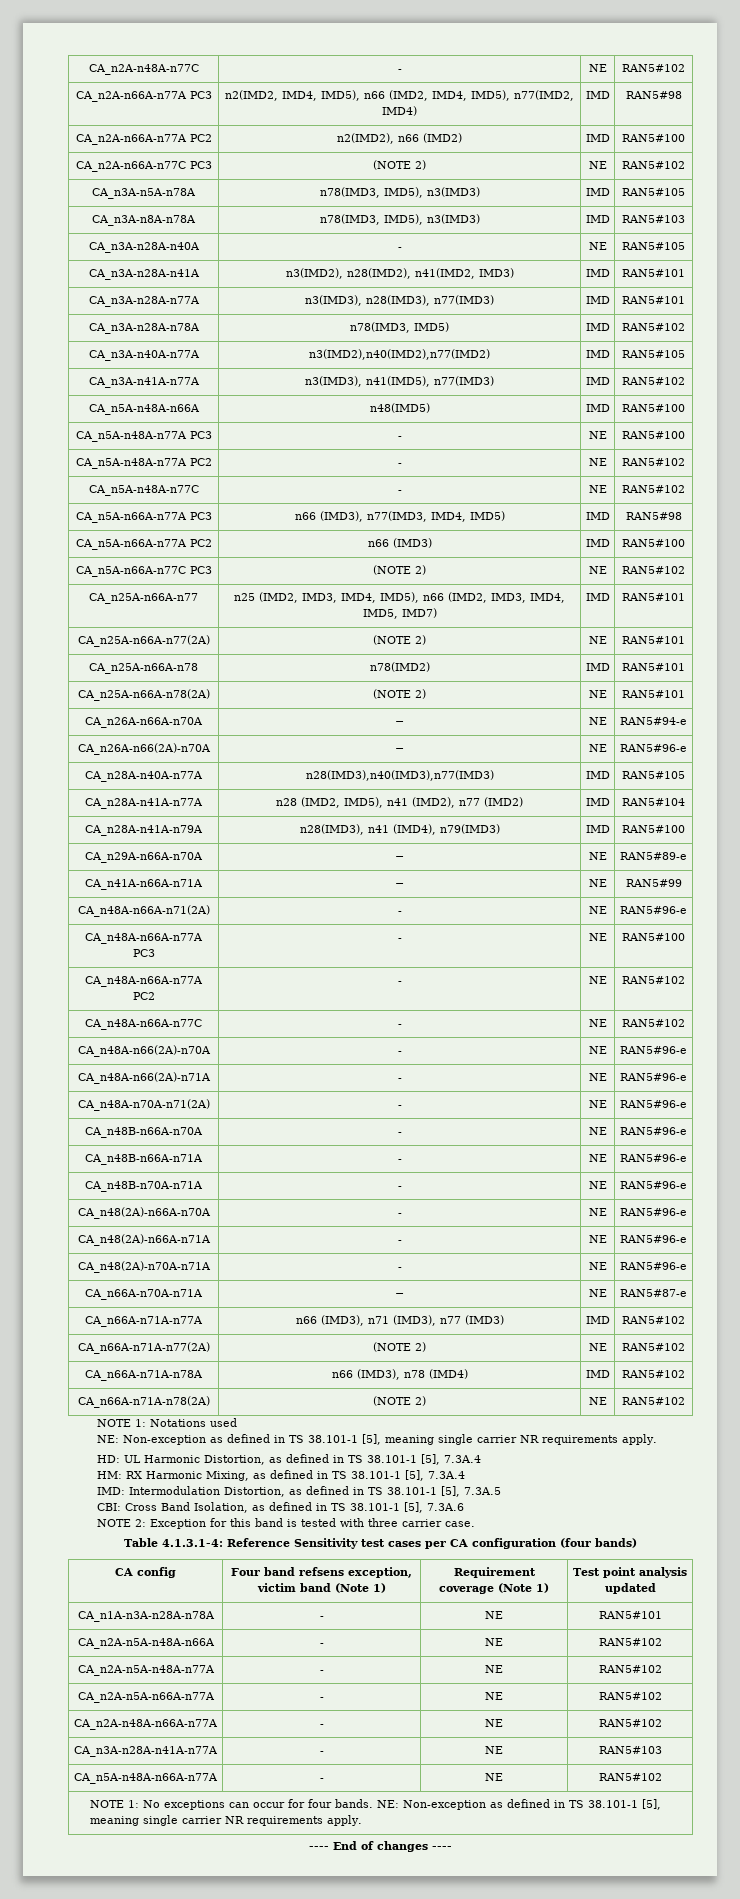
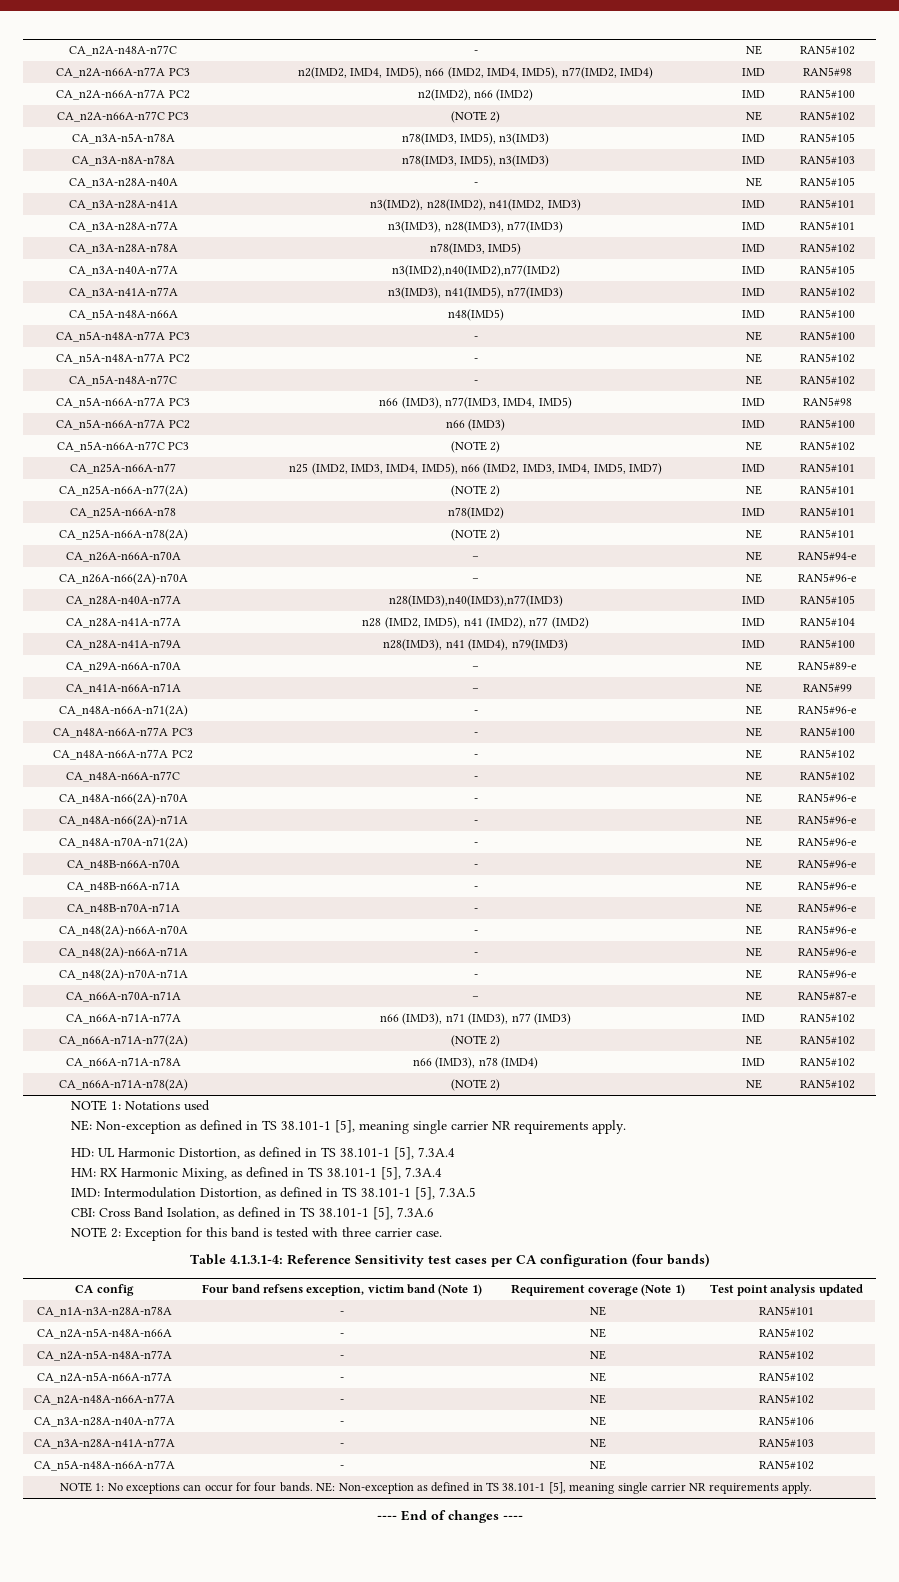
(662, 1723) none -> [33,1416,175,1427] [340,1421,344,1425] [590,1416,606,1426] [759,1416,814,1425] // CA_n3A-n28A-n40A-n77A | - | NE | RAN5#106

